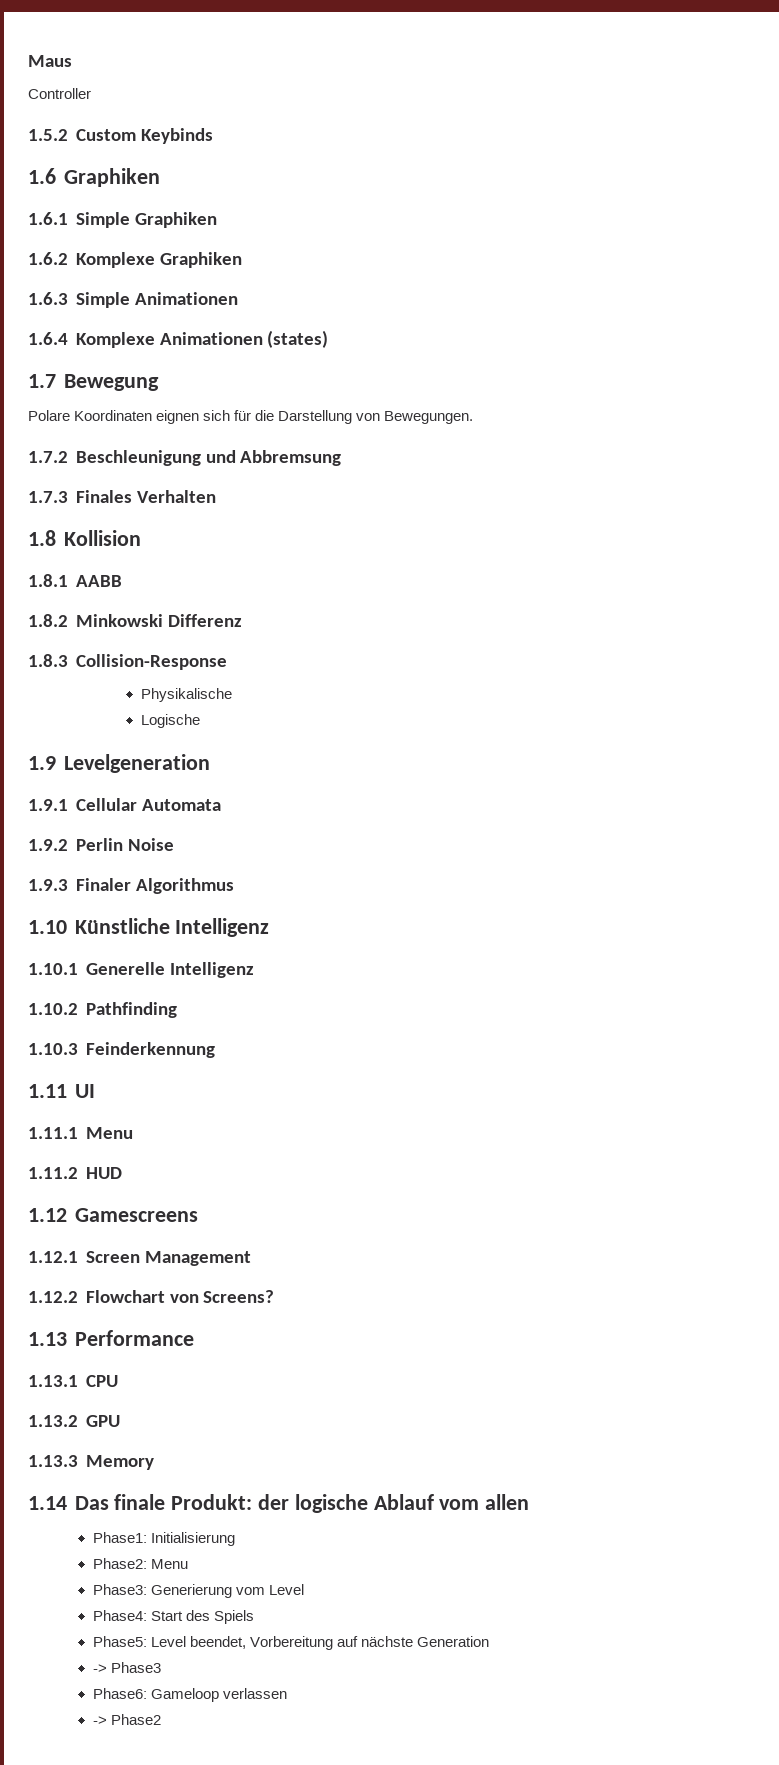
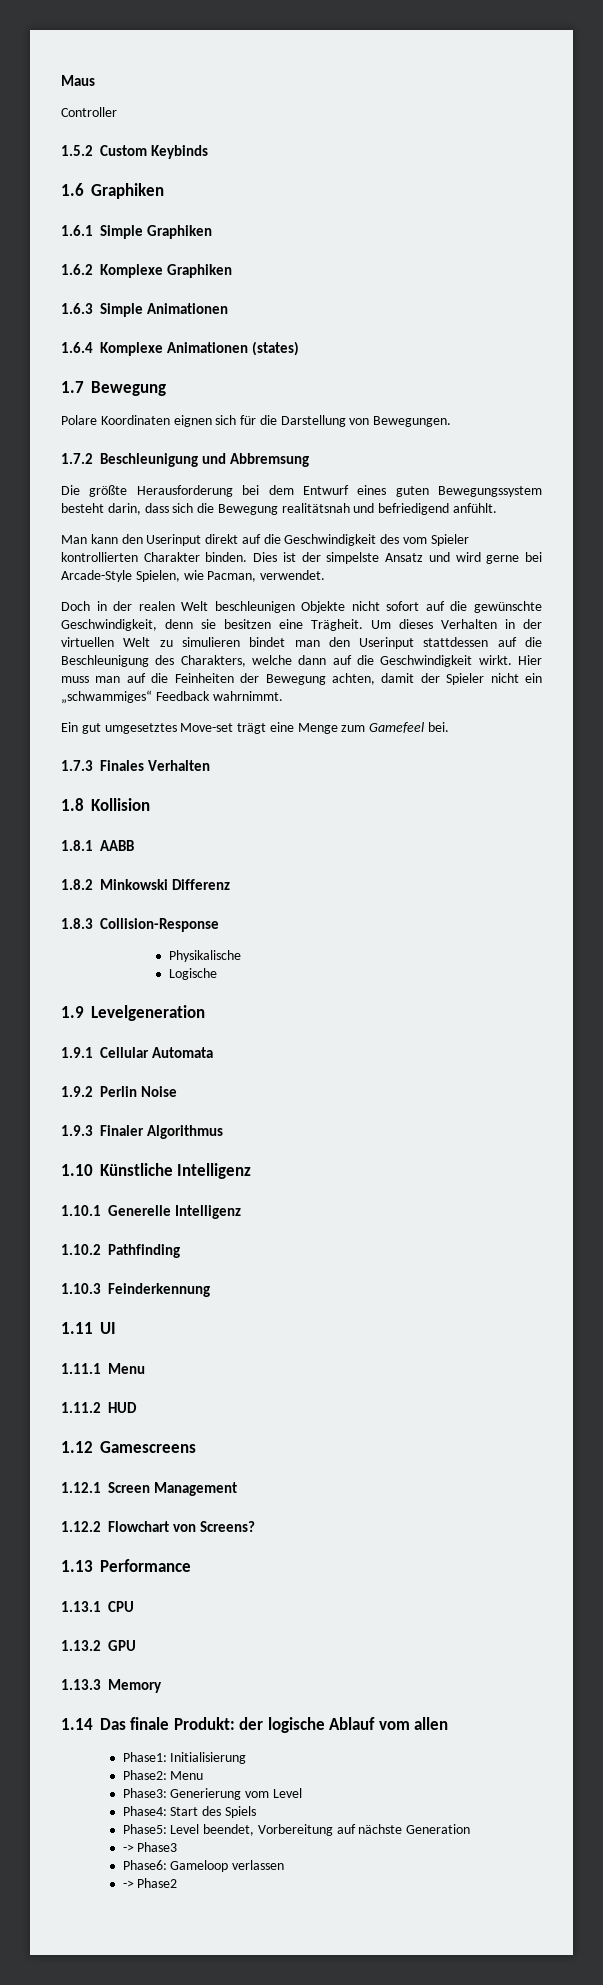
(342, 458) none -> [61,485,542,497] [61,503,498,515] [61,534,469,546] [61,552,543,564] [61,570,326,582] [61,601,542,613] [61,619,542,631] [61,637,542,649] [61,655,542,667] [61,673,543,685] [61,690,283,704] [61,722,450,734] // Die größte Herausforderung bei dem Entwurf eines guten Bewegungssystem besteht darin, dass sich die Bewegung realitätsnah und befriedigend anfühlt. // Man kann den Userinput direkt auf die Geschwindigkeit des vom Spieler kontrollierten Charakter binden. Dies ist der simpelste Ansatz und wird gerne bei Arcade-Style Spielen, wie Pacman, verwendet. // Doch in der realen Welt beschleunigen Objekte nicht sofort auf die gewünschte Geschwindigkeit, denn sie besitzen eine Trägheit. Um dieses Verhalten in der virtuellen Welt zu simulieren bindet man den Userinput stattdessen auf die Beschleunigung des Charakters, welche dann auf die Geschwindigkeit wirkt. Hier muss man auf die Feinheiten der Bewegung achten, damit der Spieler nicht ein „schwammiges“ Feedback wahrnimmt. // Ein gut umgesetztes Move-set trägt eine Menge zum Gamefeel bei.

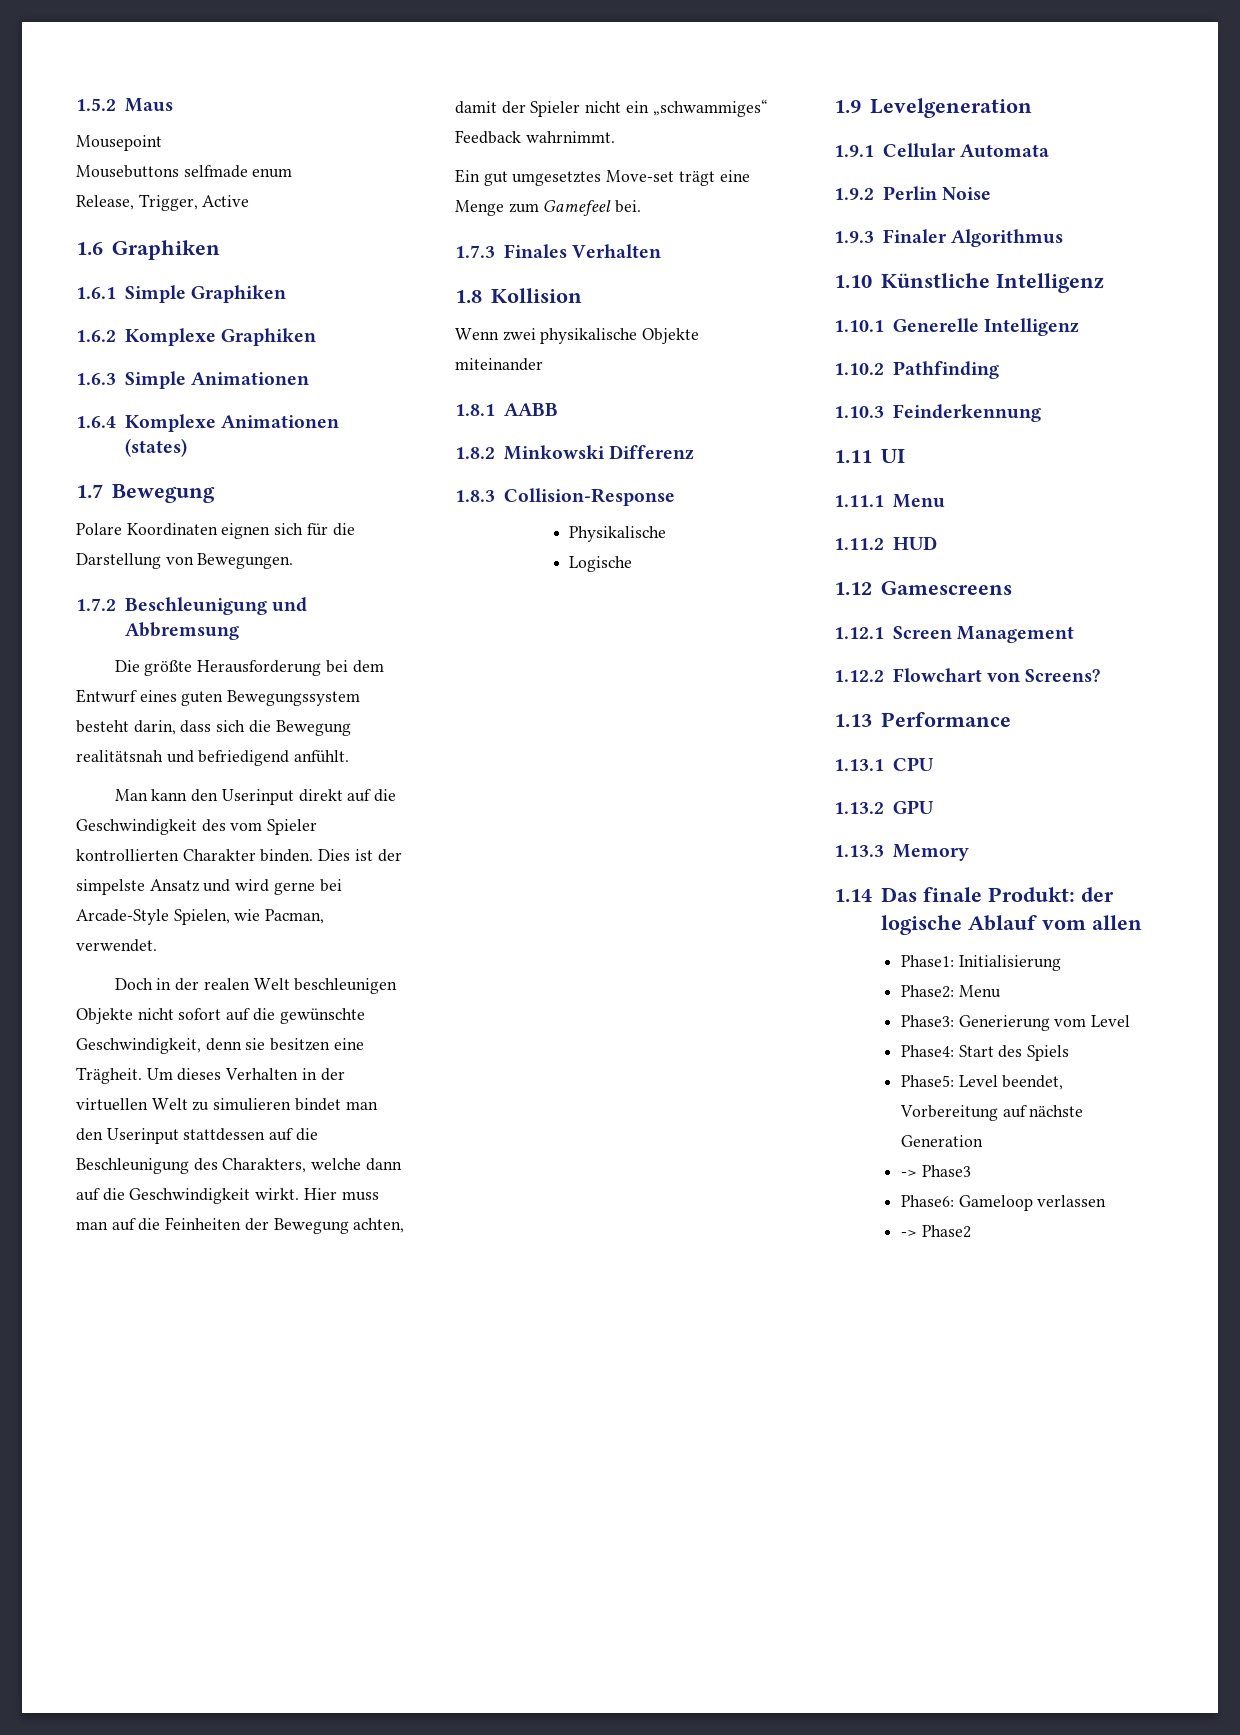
(61, 80) none -> [76,98,116,111] 1.5.2
[61,107,117,117] [61,145,209,159] Controller // 1.5.2 Custom Keybinds -> [76,135,162,151] [76,165,293,178] [76,194,250,211] Mousepoint // Mousebuttons selfmade enum // Release, Trigger, Active
(150, 804) none -> [455,328,700,344] [455,358,543,371] // Wenn zwei physikalische Objekte miteinander

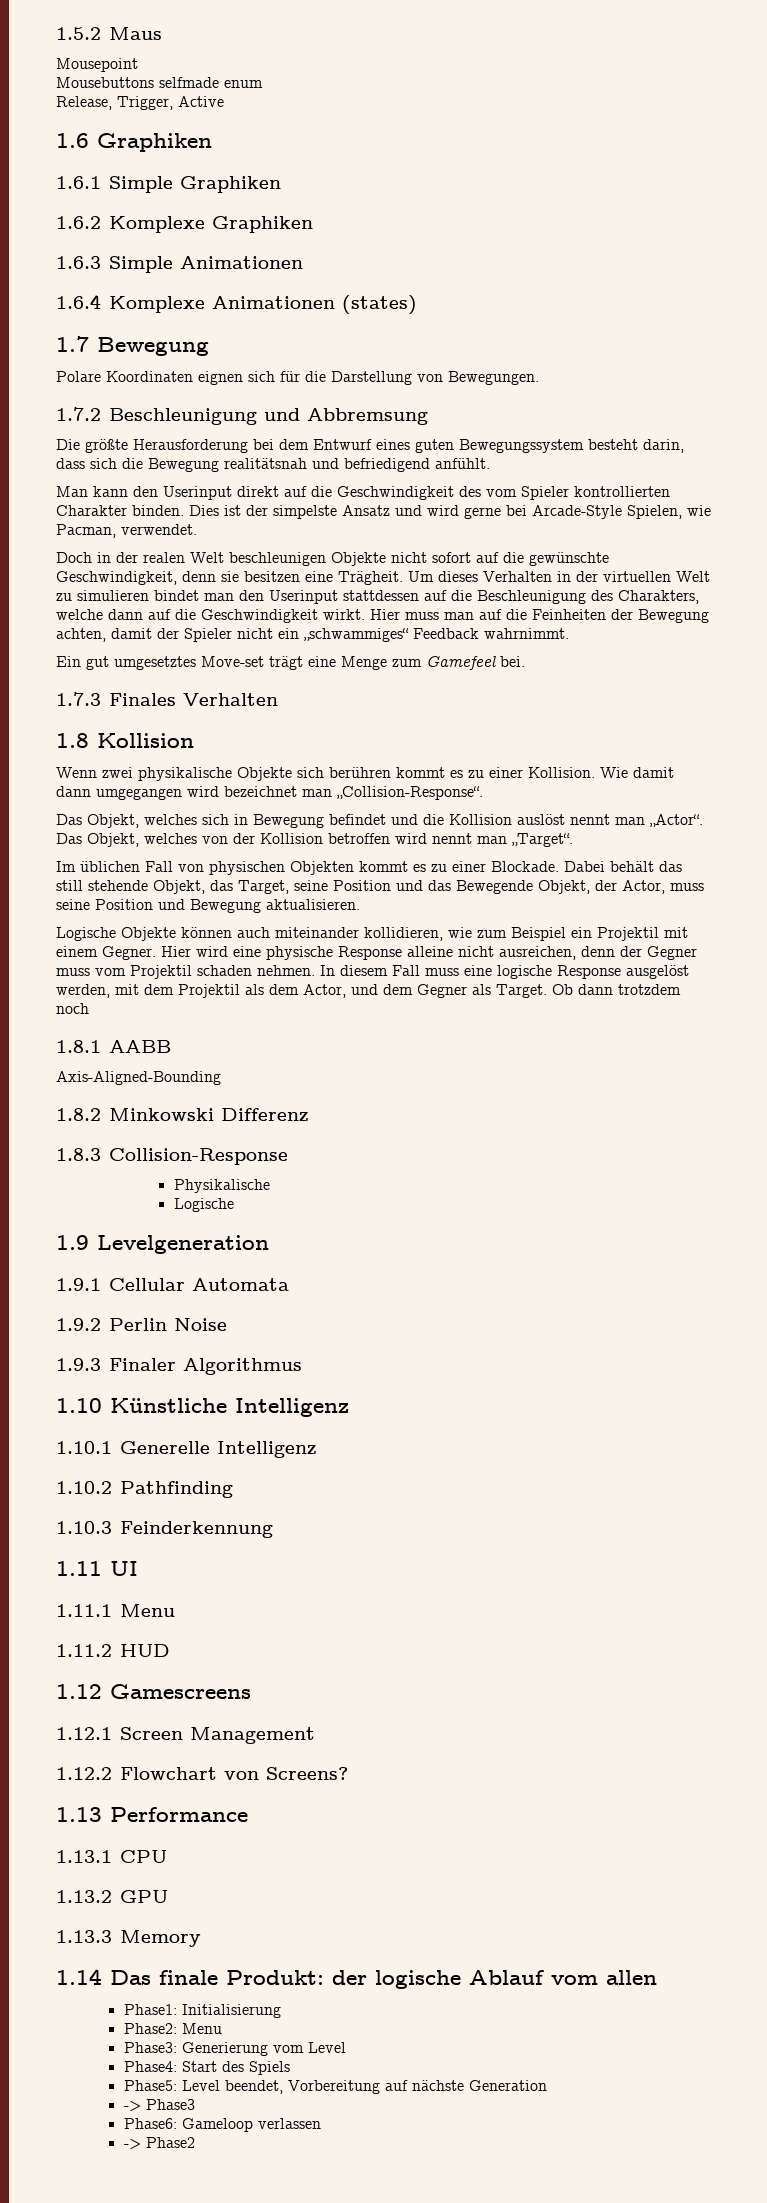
[455,358,543,371] miteinander -> [297,767,674,778] [56,786,483,800] [56,814,703,828] [56,833,573,847] [56,861,682,875] [56,880,704,894] [56,899,360,913] [56,927,688,941] [56,946,697,960] [56,965,689,979] [56,984,681,998] [56,1003,89,1014] sich berühren kommt es zu einer Kollision. Wie damit dann umgegangen wird bezeichnet man „Collision-Response“. // Das Objekt, welches sich in Bewegung befindet und die Kollision auslöst nennt man „Actor“. Das Objekt, welches von der Kollision betroffen wird nennt man „Target“. // Im üblichen Fall von physischen Objekten kommt es zu einer Blockade. Dabei behält das still stehende Objekt, das Target, seine Position und das Bewegende Objekt, der Actor, muss seine Position und Bewegung aktualisieren. // Logische Objekte können auch miteinander kollidieren, wie zum Beispiel ein Projektil mit einem Gegner. Hier wird eine physische Response alleine nicht ausreichen, denn der Gegner muss vom Projektil schaden nehmen. In diesem Fall muss eine logische Response ausgelöst werden, mit dem Projektil als dem Actor, und dem Gegner als Target. Ob dann trotzdem noch
(558, 409) none -> [56,1071,221,1085] // Axis-Aligned-Bounding

